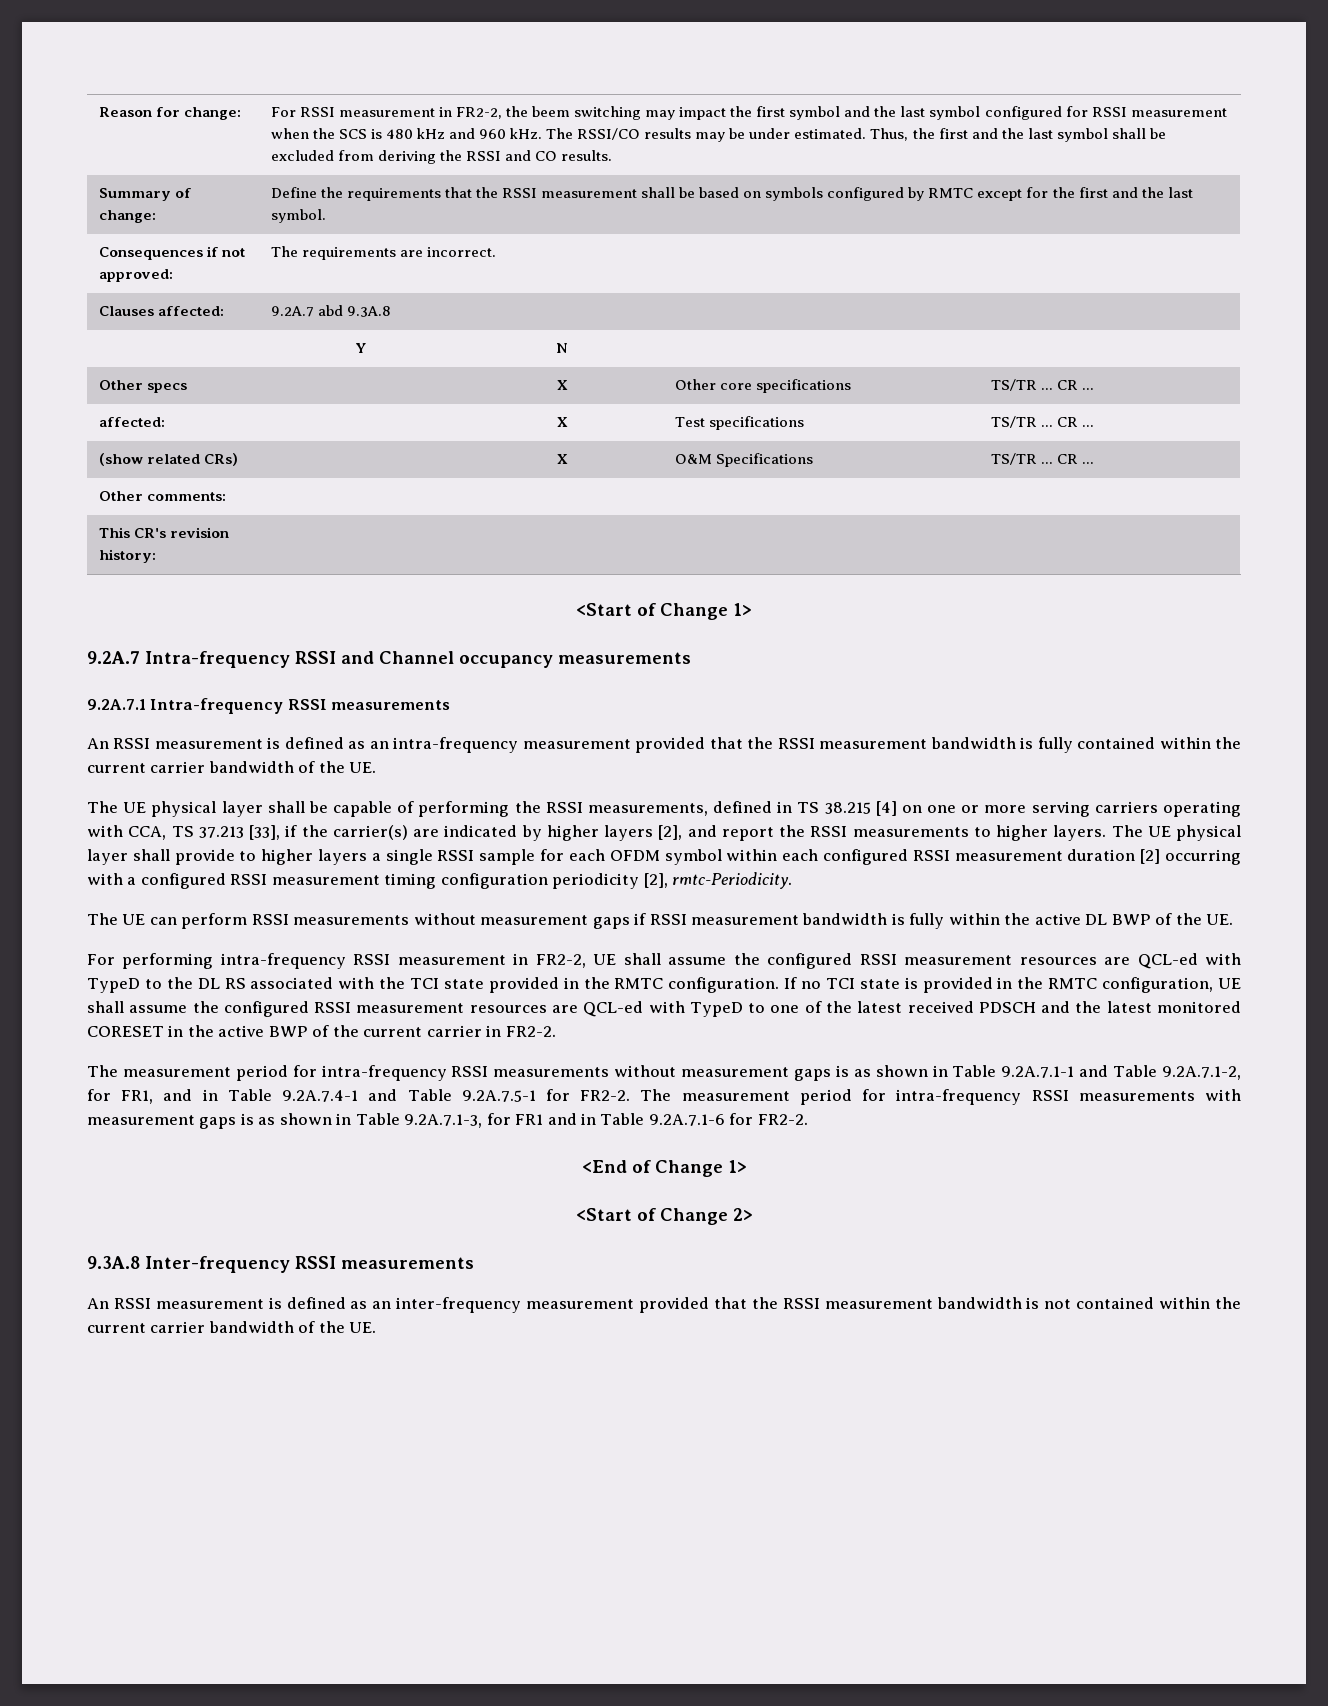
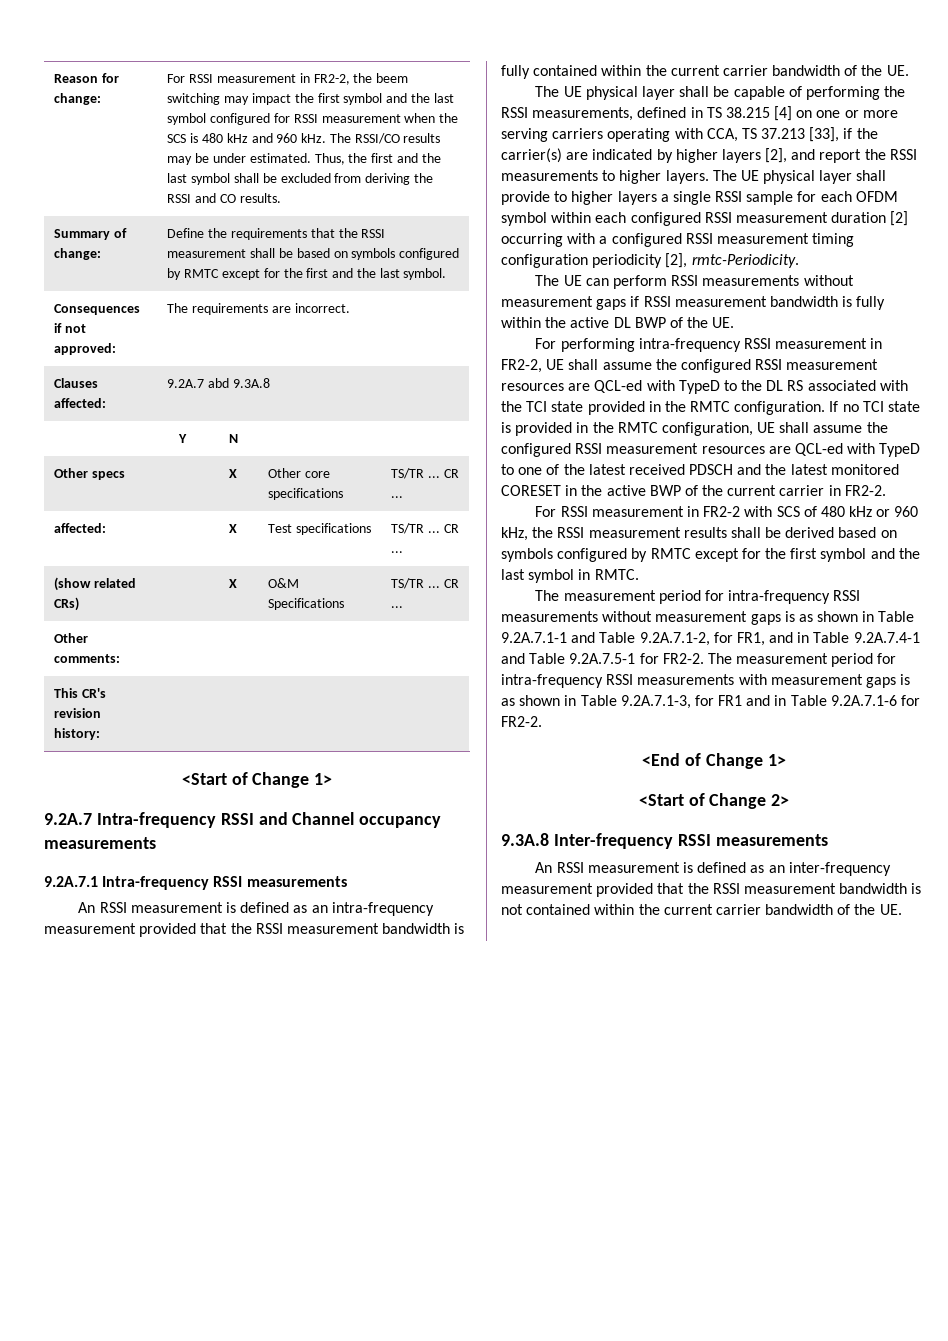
(556, 1031) none -> [535,506,919,517] [501,527,897,541] [501,548,920,562] [501,569,639,583] // For RSSI measurement in FR2-2 with SCS of 480 kHz or 960 kHz, the RSSI measurement results shall be derived based on symbols configured by RMTC except for the first symbol and the last symbol in RMTC.

